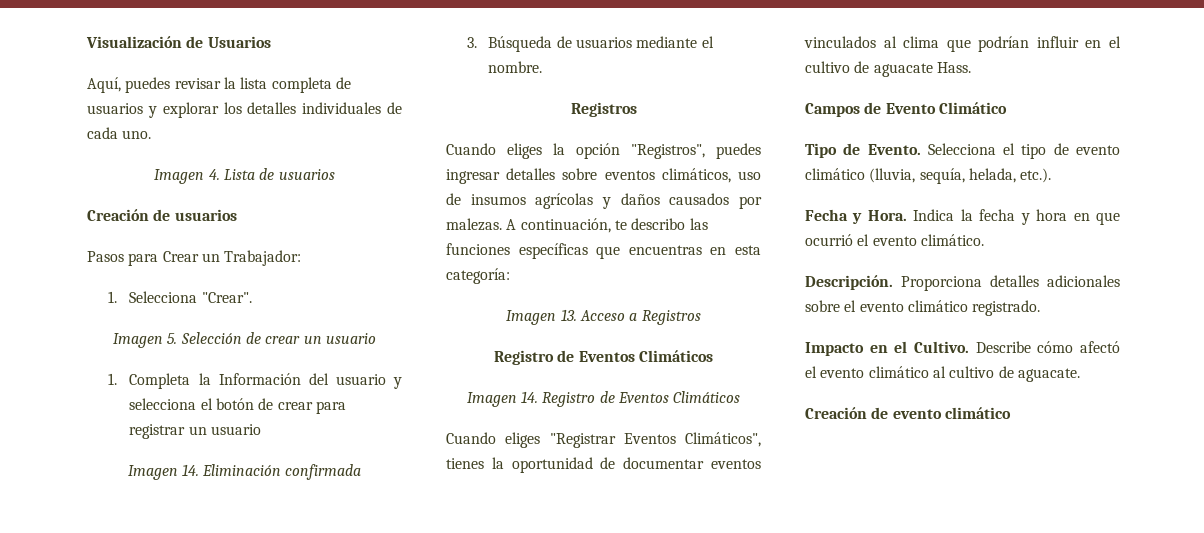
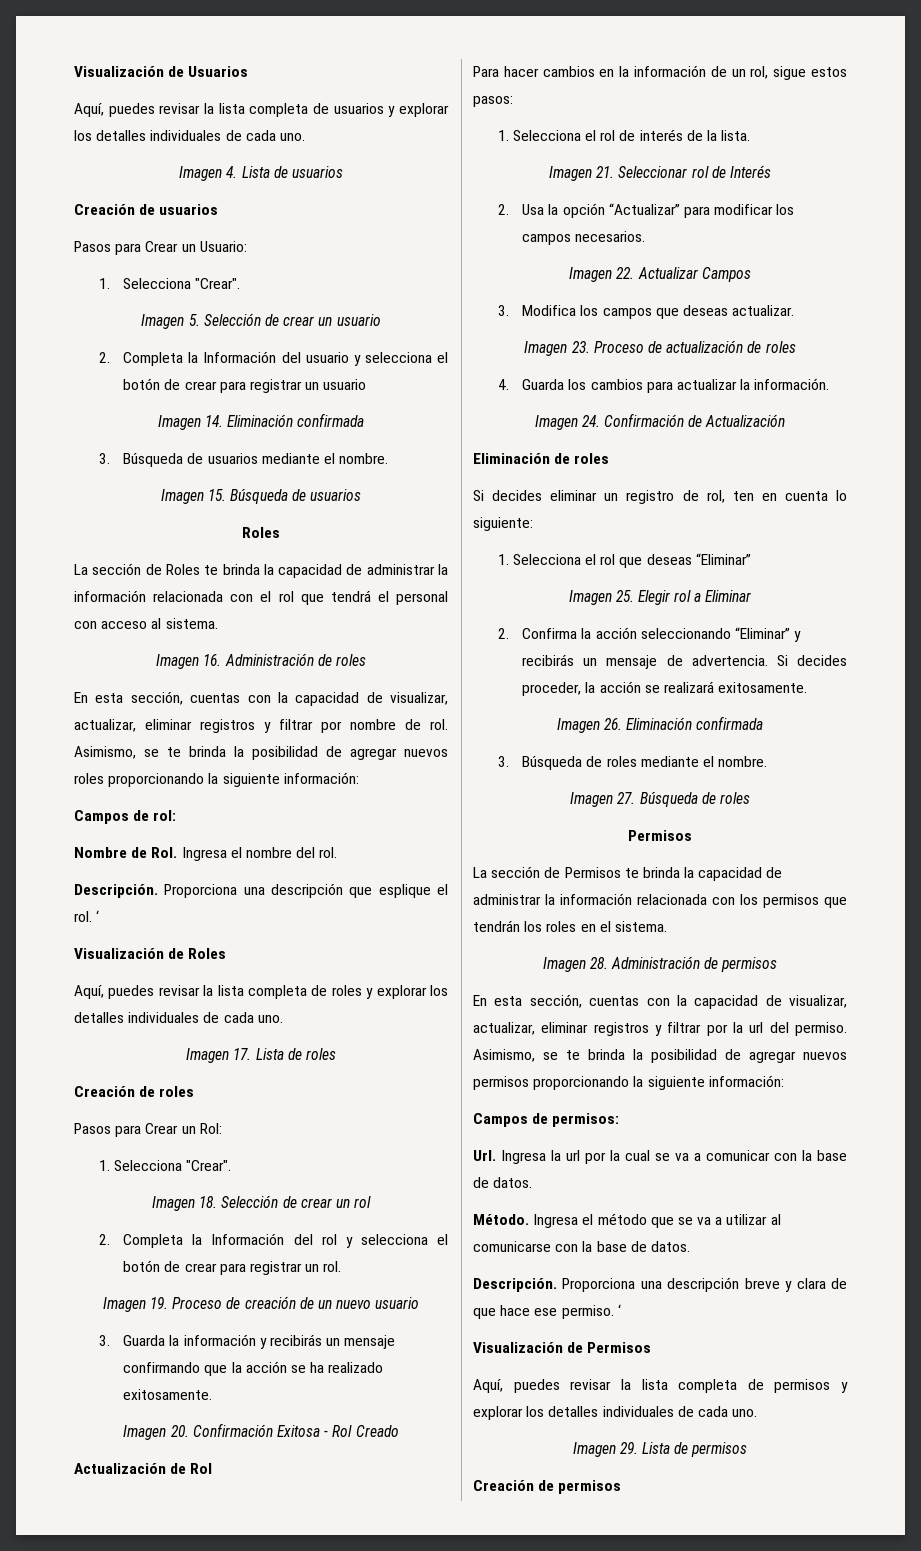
[224,250,302,266] Trabajador: -> [199,241,247,252] Usuario:
[108,373,118,385] 1. -> [98,352,110,363] 2.
[570,102,637,117] [446,143,761,159] [446,168,761,184] [446,193,762,209] [446,218,708,233] [446,243,761,259] [446,268,510,284] [506,309,701,325] [494,350,713,365] [466,391,741,407] [446,432,761,448] [446,457,761,473] [804,36,1121,52] [805,61,971,77] [805,102,1007,117] [805,143,1120,159] [805,168,1052,184] [805,209,1120,225] [805,234,984,246] [805,275,1120,291] [805,300,1041,316] [805,341,1120,356] [805,366,1080,382] [805,407,1011,419] Registros // Cuando eliges la opción "Registros", puedes ingresar detalles sobre eventos climáticos, uso de insumos agrícolas y daños causados por malezas. A continuación, te describo las funciones específicas que encuentras en esta categoría: // Imagen 13. Acceso a Registros // Registro de Eventos Climáticos // Imagen 14. Registro de Eventos Climáticos // Cuando eliges "Registrar Eventos Climáticos", tienes la oportunidad de documentar eventos vinculados al clima que podrían influir en el cultivo de aguacate Hass. // Campos de Evento Climático // Tipo de Evento. Selecciona el tipo de evento climático (lluvia, sequía, helada, etc.). // Fecha y Hora. Indica la fecha y hora en que ocurrió el evento climático. // Descripción. Proporciona detalles adicionales sobre el evento climático registrado. // Impacto en el Cultivo. Describe cómo afectó el evento climático al cultivo de aguacate. // Creación de evento climático -> [160,489,362,504] [242,527,280,538] [74,563,449,578] [74,590,448,605] [74,618,218,629] [156,653,366,669] [74,691,448,706] [74,719,448,733] [74,746,448,760] [74,772,359,787] [74,810,177,824] [74,847,338,861] [74,883,448,898] [74,910,100,922] [74,948,227,959] [74,985,448,999] [74,1012,283,1023] [186,1048,336,1063] [74,1086,195,1097] [74,1123,222,1137] [98,1160,231,1171] [151,1195,372,1211] [98,1233,448,1248] [123,1260,342,1275] [102,1296,420,1312] [98,1334,396,1349] [123,1361,384,1376] [123,1389,213,1400] [123,1423,399,1440] [74,1463,213,1474] [473,65,847,80] [473,96,513,107] [497,129,751,141] [549,165,771,181] [497,203,795,218] [522,231,646,245] [569,267,751,282] [497,305,795,319] [524,340,796,356] [497,378,830,393] [534,413,786,430] [473,453,610,464] [473,490,847,504] [473,517,533,531] [497,553,751,568] [568,590,752,605] [497,627,802,642] [522,654,847,669] [522,681,808,696] [556,716,764,733] [497,756,768,770] [570,792,750,807] [628,830,692,841] [473,866,783,881] [473,893,847,908] [473,920,667,932] [542,956,778,972] [473,994,847,1009] [473,1022,847,1036] [473,1049,847,1063] [473,1075,784,1090] [473,1113,620,1127] [473,1150,847,1164] [473,1177,533,1188] [473,1213,781,1228] [473,1241,690,1252] [473,1277,847,1292] [473,1304,621,1319] [473,1342,652,1353] [473,1379,848,1393] [473,1406,758,1420] [572,1442,748,1457] [473,1480,622,1494] Imagen 15. Búsqueda de usuarios // Roles // La sección de Roles te brinda la capacidad de administrar la información relacionada con el rol que tendrá el personal con acceso al sistema. // Imagen 16. Administración de roles // En esta sección, cuentas con la capacidad de visualizar, actualizar, eliminar registros y filtrar por nombre de rol. Asimismo, se te brinda la posibilidad de agregar nuevos roles proporcionando la siguiente información: // Campos de rol: // Nombre de Rol. Ingresa el nombre del rol. // Descripción. Proporciona una descripción que esplique el rol. ‘ // Visualización de Roles // Aquí, puedes revisar la lista completa de roles y explorar los detalles individuales de cada uno. // Imagen 17. Lista de roles // Creación de roles // Pasos para Crear un Rol: // 1. Selecciona "Crear". // Imagen 18. Selección de crear un rol // 2. Completa la Información del rol y selecciona el botón de crear para registrar un rol. // Imagen 19. Proceso de creación de un nuevo usuario // 3. Guarda la información y recibirás un mensaje confirmando que la acción se ha realizado exitosamente. // Imagen 20. Confirmación Exitosa - Rol Creado // Actualización de Rol // Para hacer cambios en la información de un rol, sigue estos pasos: // 1. Selecciona el rol de interés de la lista. // Imagen 21. Seleccionar rol de Interés // 2. Usa la opción “Actualizar” para modificar los campos necesarios. // Imagen 22. Actualizar Campos // 3. Modifica los campos que deseas actualizar. // Imagen 23. Proceso de actualización de roles // 4. Guarda los cambios para actualizar la información. // Imagen 24. Confirmación de Actualización // Eliminación de roles // Si decides eliminar un registro de rol, ten en cuenta lo siguiente: // 1. Selecciona el rol que deseas “Eliminar” // Imagen 25. Elegir rol a Eliminar // 2. Confirma la acción seleccionando “Eliminar” y recibirás un mensaje de advertencia. Si decides proceder, la acción se realizará exitosamente. // Imagen 26. Eliminación confirmada // 3. Búsqueda de roles mediante el nombre. // Imagen 27. Búsqueda de roles // Permisos // La sección de Permisos te brinda la capacidad de administrar la información relacionada con los permisos que tendrán los roles en el sistema. // Imagen 28. Administración de permisos // En esta sección, cuentas con la capacidad de visualizar, actualizar, eliminar registros y filtrar por la url del permiso. Asimismo, se te brinda la posibilidad de agregar nuevos permisos proporcionando la siguiente información: // Campos de permisos: // Url. Ingresa la url por la cual se va a comunicar con la base de datos. // Método. Ingresa el método que se va a utilizar al comunicarse con la base de datos. // Descripción. Proporciona una descripción breve y clara de que hace ese permiso. ‘ // Visualización de Permisos // Aquí, puedes revisar la lista completa de permisos y explorar los detalles individuales de cada uno. // Imagen 29. Lista de permisos // Creación de permisos

